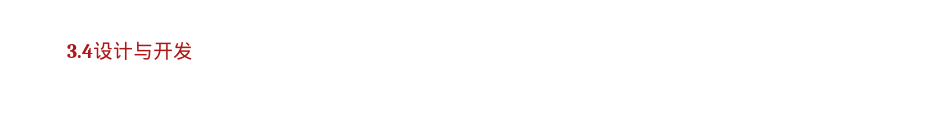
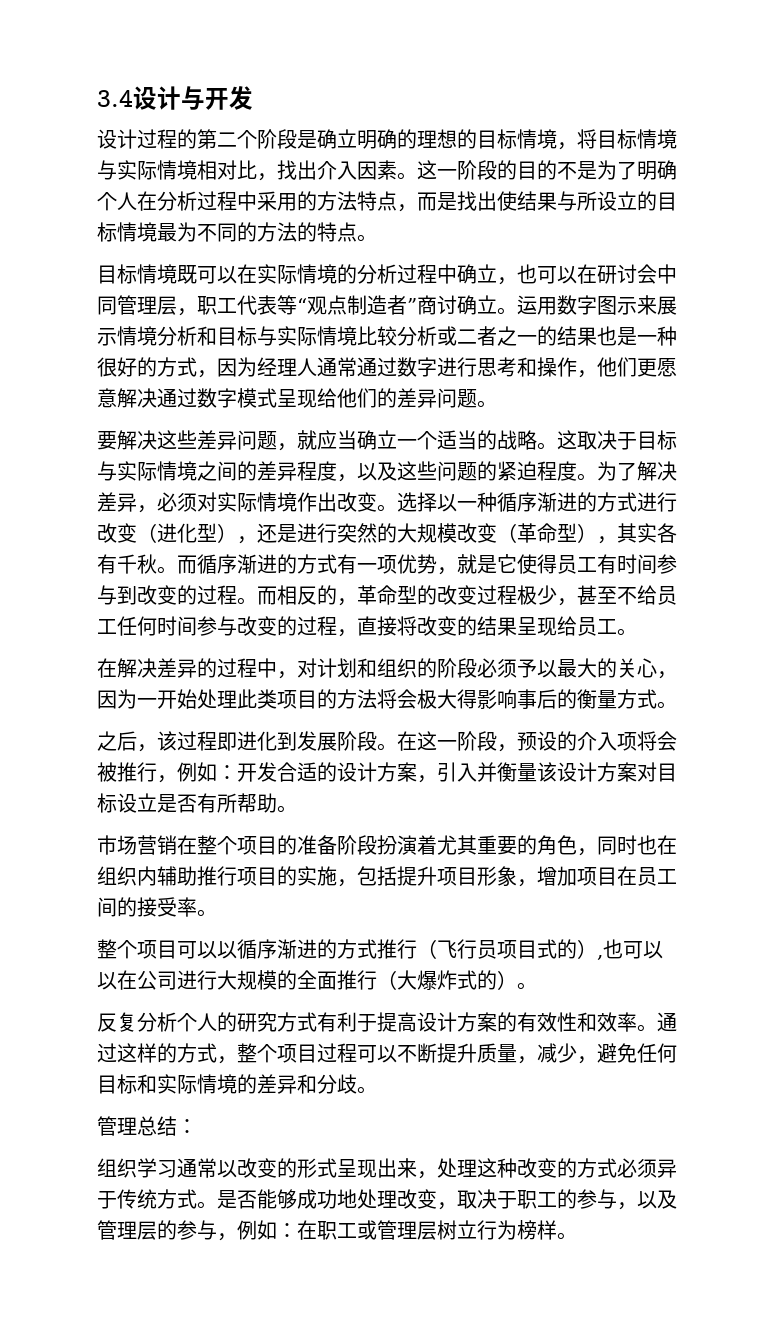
(193, 50) none -> [97,129,677,150] [97,160,677,181] [97,191,677,212] [97,222,377,242] [97,264,677,285] [97,295,677,316] [97,326,677,346] [97,357,677,378] [97,388,497,408] [97,430,677,451] [97,461,677,482] [97,492,677,513] [97,523,677,544] [97,554,677,575] [97,585,677,606] [97,616,637,637] [97,658,677,679] [97,689,677,709] [97,731,677,752] [97,762,677,783] [97,793,297,813] [97,835,677,856] [97,866,677,887] [97,897,217,917] [97,939,663,960] [97,970,537,991] [97,1012,677,1032] [97,1043,677,1064] [97,1074,377,1094] [97,1116,197,1136] [97,1158,677,1179] [97,1189,677,1210] [97,1220,577,1241] // 设计过程的第二个阶段是确立明确的理想的目标情境，将目标情境与实际情境相对比，找出介入因素。这一阶段的目的不是为了明确个人在分析过程中采用的方法特点，而是找出使结果与所设立的目标情境最为不同的方法的特点。 // 目标情境既可以在实际情境的分析过程中确立，也可以在研讨会中同管理层，职工代表等“观点制造者”商讨确立。运用数字图示来展示情境分析和目标与实际情境比较分析或二者之一的结果也是一种很好的方式，因为经理人通常通过数字进行思考和操作，他们更愿意解决通过数字模式呈现给他们的差异问题。 // 要解决这些差异问题，就应当确立一个适当的战略。这取决于目标与实际情境之间的差异程度，以及这些问题的紧迫程度。为了解决差异，必须对实际情境作出改变。选择以一种循序渐进的方式进行改变（进化型），还是进行突然的大规模改变（革命型），其实各有千秋。而循序渐进的方式有一项优势，就是它使得员工有时间参与到改变的过程。而相反的，革命型的改变过程极少，甚至不给员工任何时间参与改变的过程，直接将改变的结果呈现给员工。 // 在解决差异的过程中，对计划和组织的阶段必须予以最大的关心，因为一开始处理此类项目的方法将会极大得影响事后的衡量方式。 // 之后，该过程即进化到发展阶段。在这一阶段，预设的介入项将会被推行，例如：开发合适的设计方案，引入并衡量该设计方案对目标设立是否有所帮助。 // 市场营销在整个项目的准备阶段扮演着尤其重要的角色，同时也在组织内辅助推行项目的实施，包括提升项目形象，增加项目在员工间的接受率。 // 整个项目可以以循序渐进的方式推行（飞行员项目式的）,也可以以在公司进行大规模的全面推行（大爆炸式的）。 // 反复分析个人的研究方式有利于提高设计方案的有效性和效率。通过这样的方式，整个项目过程可以不断提升质量，减少，避免任何目标和实际情境的差异和分歧。 // 管理总结： // 组织学习通常以改变的形式呈现出来，处理这种改变的方式必须异于传统方式。是否能够成功地处理改变，取决于职工的参与，以及管理层的参与，例如：在职工或管理层树立行为榜样。

